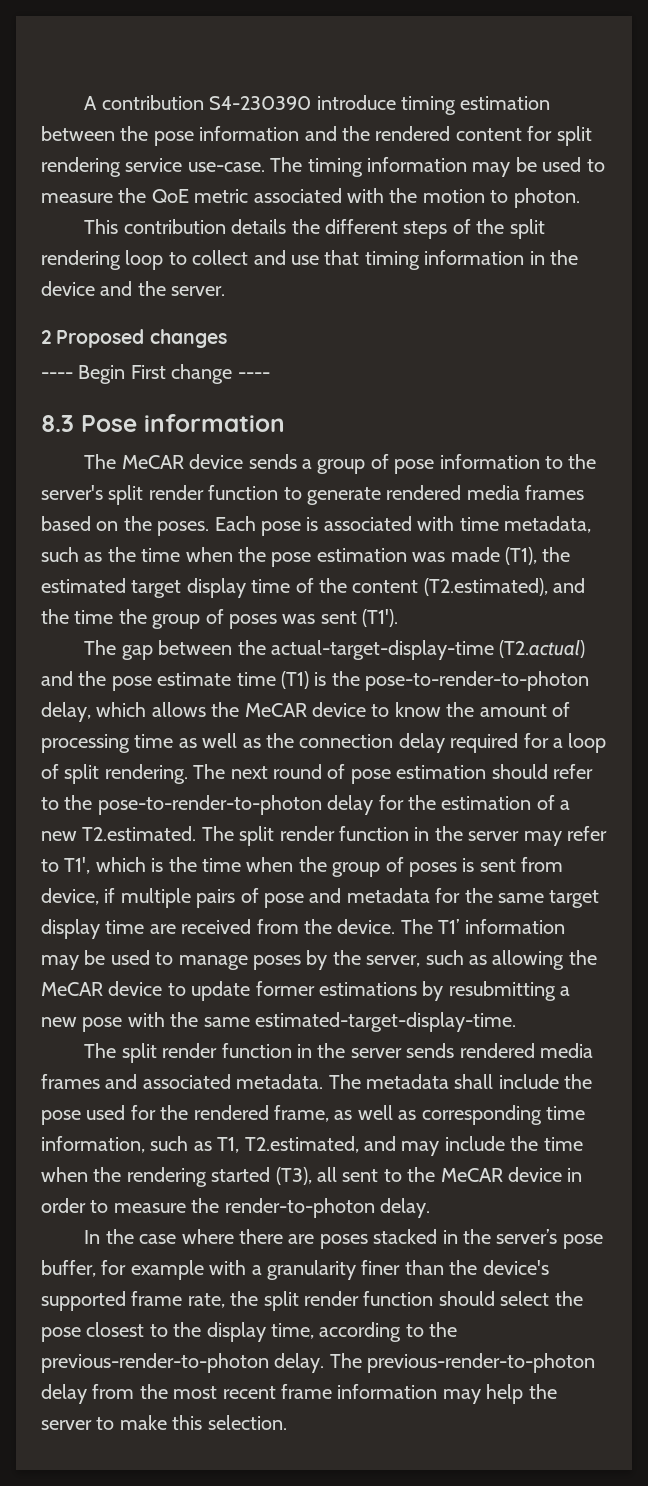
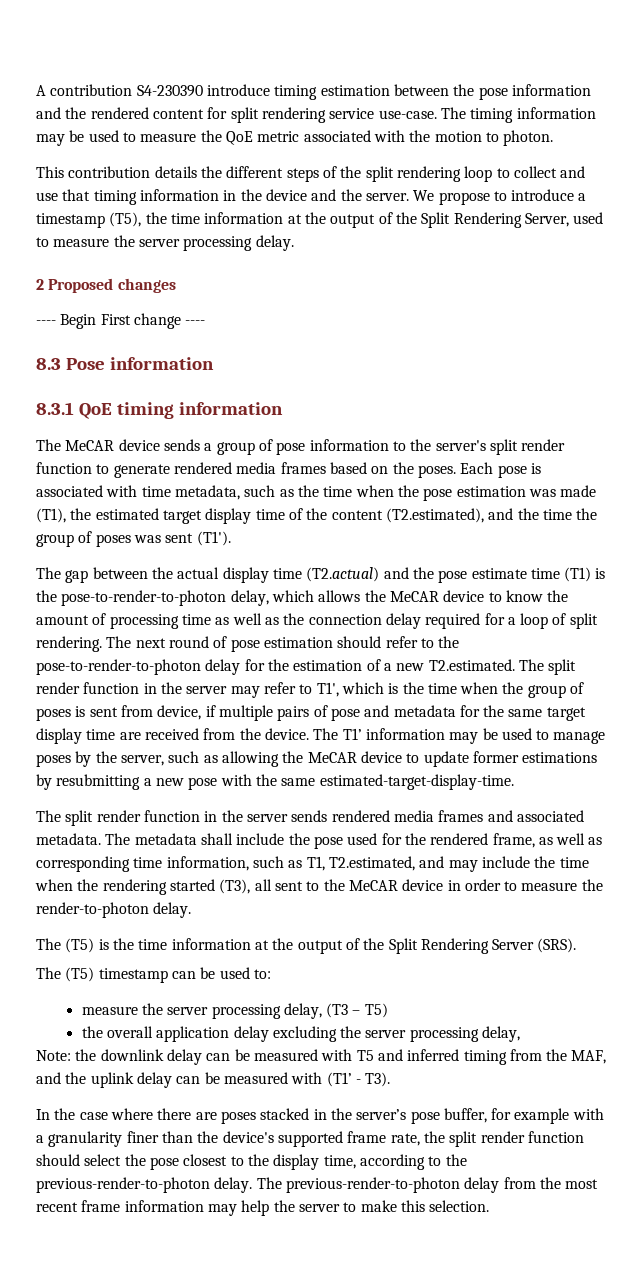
(226, 291) none -> [413,189,587,205] [36,212,604,228] [36,235,294,251] We propose to introduce a timestamp (T5), the time information at the output of the Split Rendering Server, used to measure the server processing delay.
(285, 423) none -> [36,402,283,419] // 8.3.1 QoE timing information
[271,640,495,660] actual-target-display-time -> [177,567,302,583] actual display time
(430, 1208) none -> [36,938,577,954] [36,967,271,983] [81,1003,388,1019] [81,1026,521,1042] [36,1049,607,1065] [36,1072,391,1088] // The (T5) is the time information at the output of the Split Rendering Server (SRS). // The (T5) timestamp can be used to: // measure the server processing delay, (T3 – T5) // the overall application delay excluding the server processing delay, // Note: the downlink delay can be measured with T5 and inferred timing from the MAF, and the uplink delay can be measured with (T1’ - T3).

